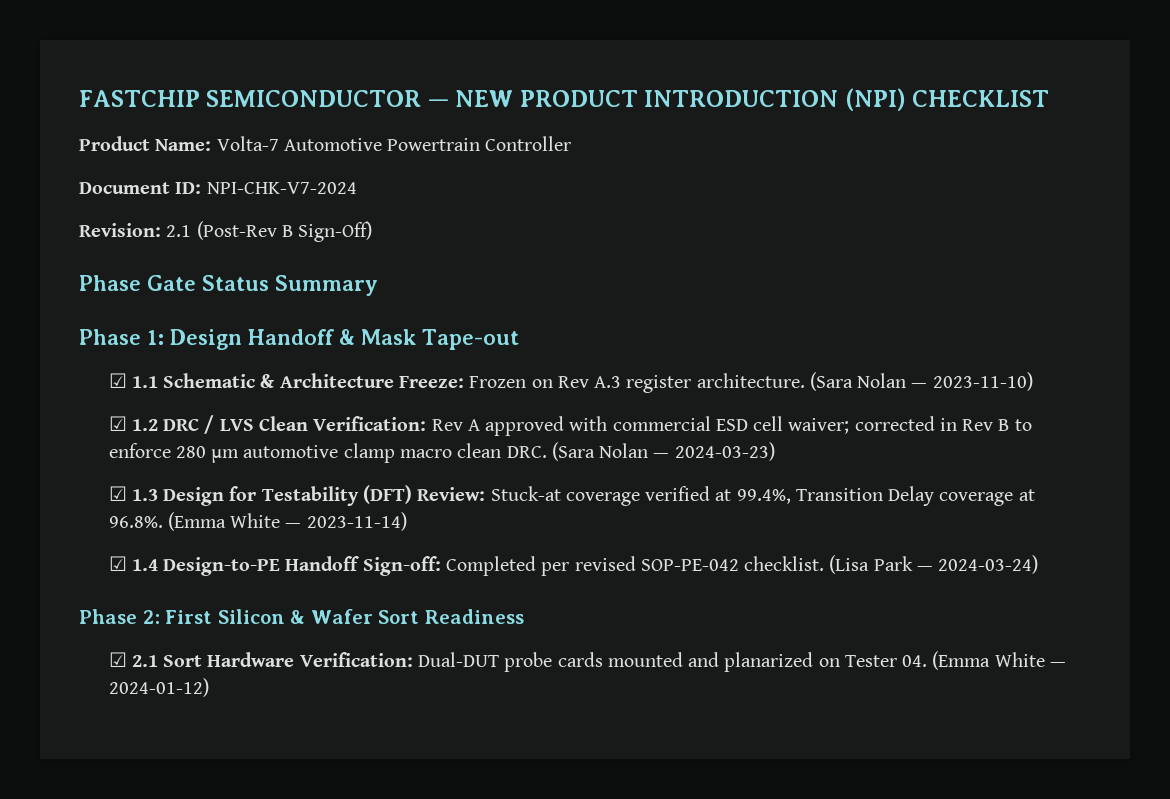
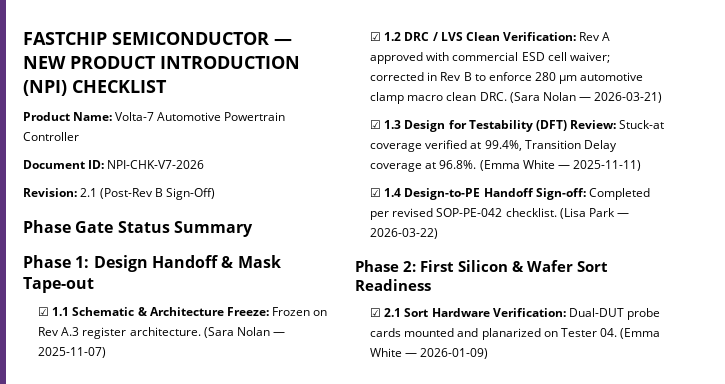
[206,182,357,194] NPI-CHK-V7-2024 -> [107,160,205,169] NPI-CHK-V7-2026
[932,372,1033,391] 2023-11-10) -> [38,347,107,358] 2025-11-07)
[674,442,775,461] 2024-03-23) -> [593,92,662,103] 2026-03-21)
[306,512,407,531] 2023-11-14) -> [572,160,641,171] 2025-11-11)
[938,555,1039,574] 2024-03-24) -> [370,228,439,239] 2026-03-22)
[108,678,209,697] 2024-01-12) -> [420,348,489,359] 2026-01-09)

